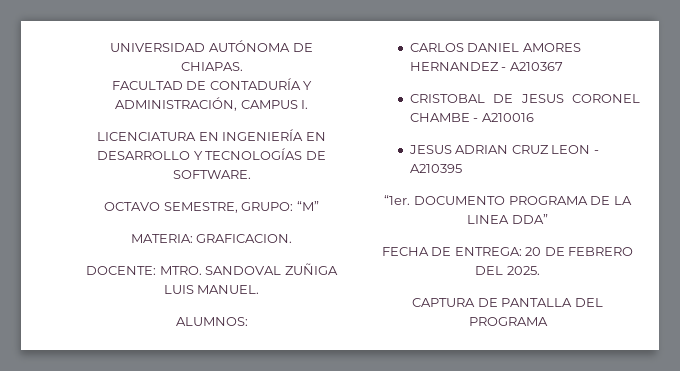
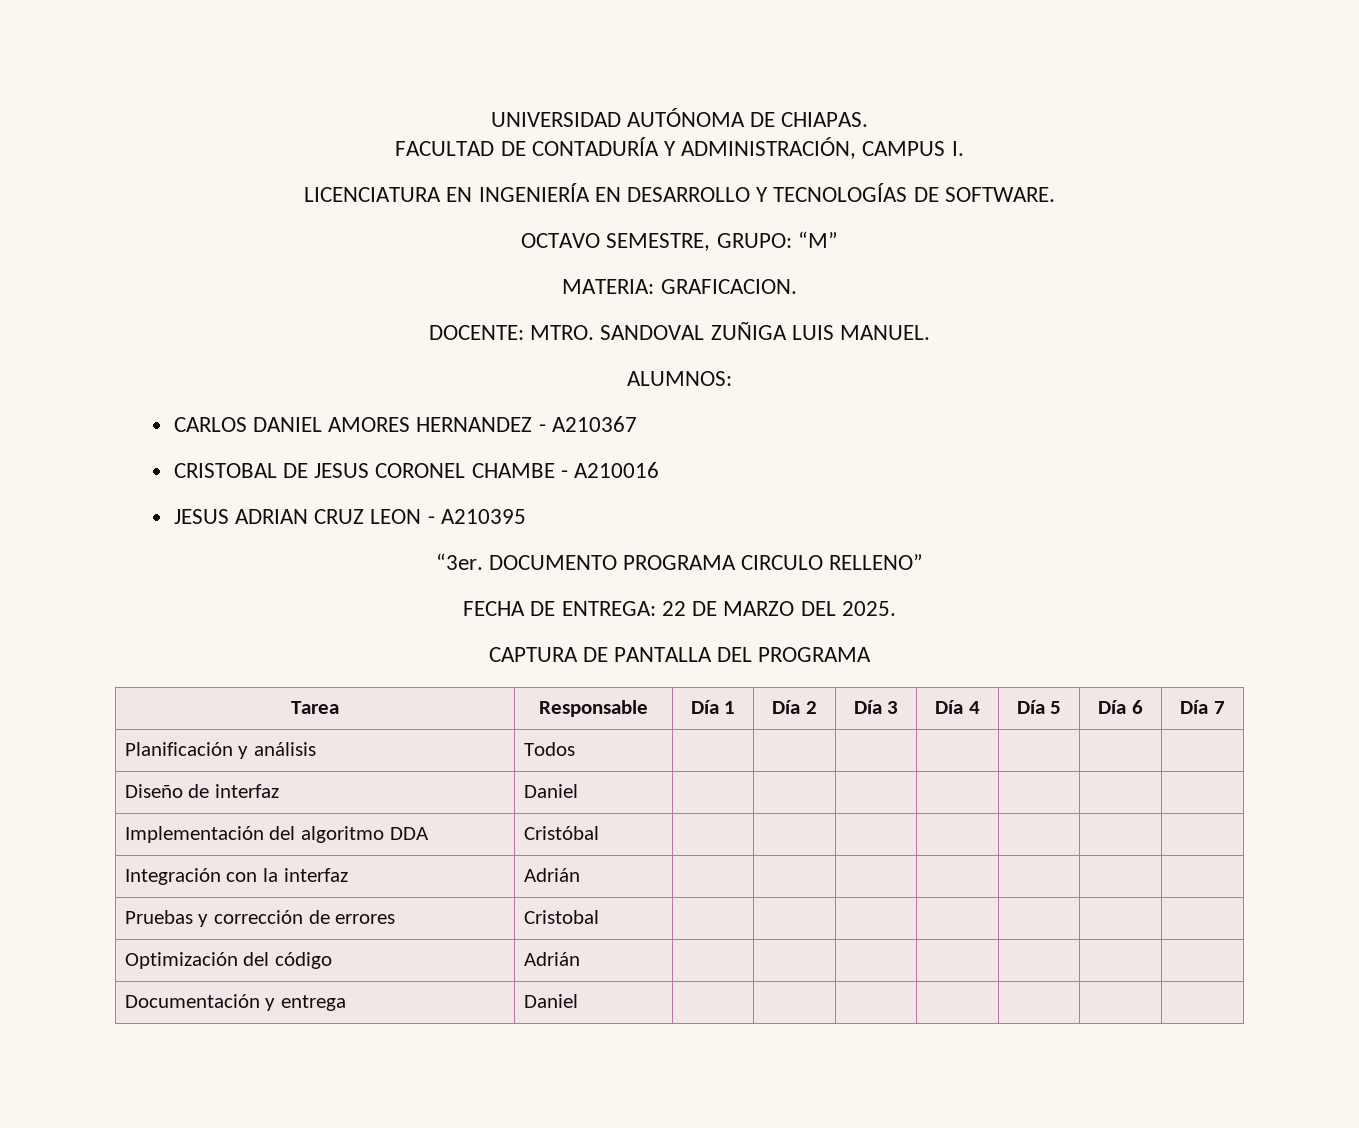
[384,195,411,205] “1er. -> [435,553,483,570] “3er.
[590,196,632,205] [467,214,548,224] DE LA LINEA DDA” -> [741,554,924,570] CIRCULO RELLENO”
[525,247,634,256] 20 DE FEBRERO -> [661,601,795,616] 22 DE MARZO
(548, 321) none -> [291,701,339,714] [539,700,648,717] [690,700,736,714] [772,700,817,714] [853,700,899,714] [935,700,980,714] [1016,700,1062,714] [1098,700,1143,714] [1180,700,1225,714] [124,742,317,759] [523,742,575,756] [124,784,280,798] [523,784,578,798] [124,826,429,843] [523,826,599,840] [124,868,348,885] [523,868,580,882] [124,910,396,927] [523,910,599,924] [124,952,333,969] [523,952,580,966] [124,994,347,1011] [523,994,578,1008] // Tarea | Responsable | Día 1 | Día 2 | Día 3 | Día 4 | Día 5 | Día 6 | Día 7 // Planificación y análisis | Todos | | | | | | | // Diseño de interfaz | Daniel | | | | | | | // Implementación del algoritmo DDA | Cristóbal | | | | | | | // Integración con la interfaz | Adrián | | | | | | | // Pruebas y corrección de errores | Cristobal | | | | | | | // Optimización del código | Adrián | | | | | | | // Documentación y entrega | Daniel | | | | | | |

